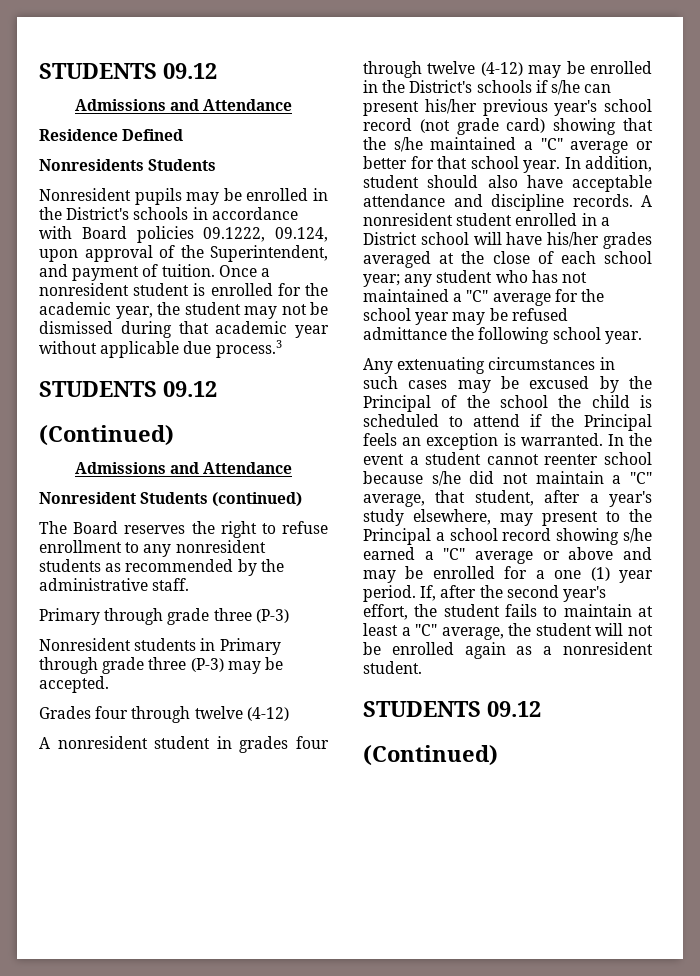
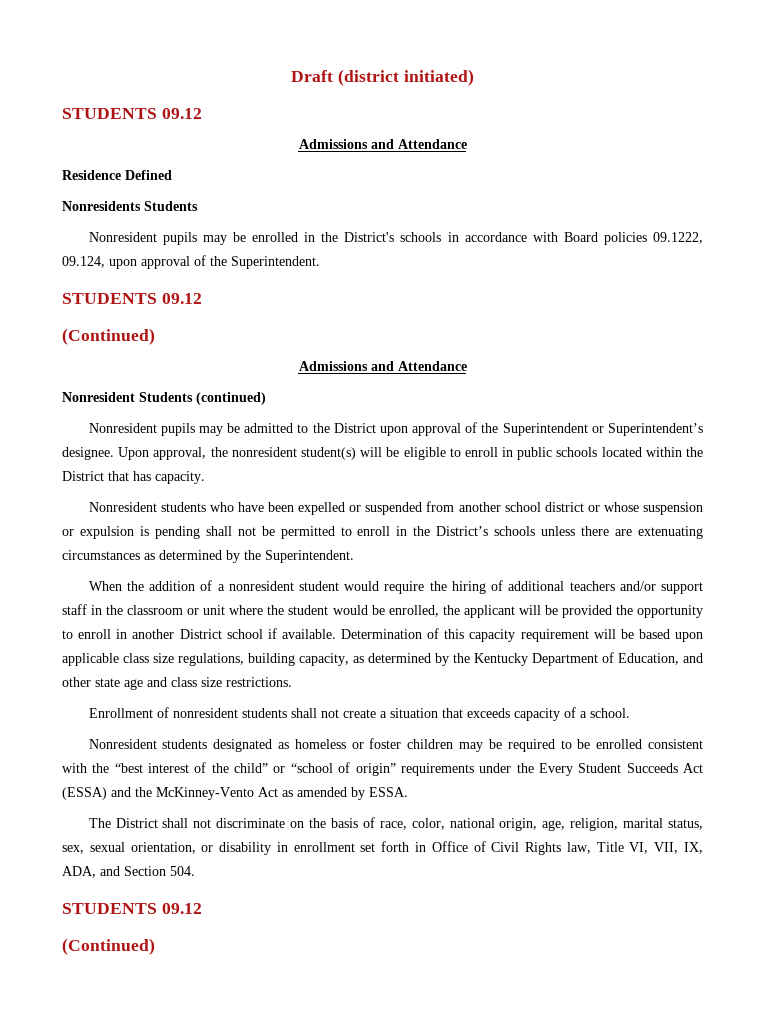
(39, 71) none -> [291,69,474,86] Draft (district initiated) //
[210,245,328,262] [39,264,270,281] [39,283,328,296] [39,302,328,319] [39,321,329,338] [39,340,282,358] Superintendent, and payment of tuition. Once a nonresident student is enrolled for the academic year, the student may not be dismissed during that academic year without applicable due process.3 -> [231,256,320,269] Superintendent.
[39,521,328,538] [39,540,266,557] [39,559,284,576] [39,578,190,591] [39,608,289,625] [39,638,281,655] [39,657,283,674] [39,676,109,693] [39,706,289,723] [39,736,329,753] [363,61,652,78] [363,80,612,95] [363,99,652,116] [363,118,653,135] [363,137,653,154] [363,156,652,173] [363,175,652,192] [363,194,652,211] [363,213,610,226] [363,232,652,249] [363,251,652,268] [363,270,587,287] [363,289,604,306] [363,308,568,325] [363,327,642,344] [363,357,615,374] [363,376,652,393] [363,395,652,412] [363,414,652,431] [363,433,652,450] [363,452,652,465] [363,471,652,486] [363,490,652,507] [363,509,652,526] [363,528,652,545] [363,547,652,564] [363,566,653,583] [363,585,606,602] [363,604,653,620] [363,623,653,640] [363,642,653,659] [363,661,422,674] The Board reserves the right to refuse enrollment to any nonresident students as recommended by the administrative staff. // Primary through grade three (P-3) // Nonresident students in Primary through grade three (P-3) may be accepted. // Grades four through twelve (4-12) // A nonresident student in grades four through twelve (4-12) may be enrolled in the District's schools if s/he can present his/her previous year's school record (not grade card) showing that the s/he maintained a "C" average or better for that school year. In addition, student should also have acceptable attendance and discipline records. A nonresident student enrolled in a District school will have his/her grades averaged at the close of each school year; any student who has not maintained a "C" average for the school year may be refused admittance the following school year. // Any extenuating circumstances in such cases may be excused by the Principal of the school the child is scheduled to attend if the Principal feels an exception is warranted. In the event a student cannot reenter school because s/he did not maintain a "C" average, that student, after a year's study elsewhere, may present to the Principal a school record showing s/he earned a "C" average or above and may be enrolled for a one (1) year period. If, after the second year's effort, the student fails to maintain at least a "C" average, the student will not be enrolled again as a nonresident student. -> [88,422,703,436] [62,447,703,460] [62,471,205,484] [88,501,703,515] [62,526,704,539] [62,550,354,563] [88,580,703,594] [62,604,703,618] [62,628,703,642] [62,652,703,666] [62,677,292,690] [88,707,630,721] [88,738,703,752] [62,762,704,776] [62,787,408,800] [88,817,703,831] [62,841,704,855] [62,866,195,878] Nonresident pupils may be admitted to the District upon approval of the Superintendent or Superintendent’s designee. Upon approval, the nonresident student(s) will be eligible to enroll in public schools located within the District that has capacity. // Nonresident students who have been expelled or suspended from another school district or whose suspension or expulsion is pending shall not be permitted to enroll in the District’s schools unless there are extenuating circumstances as determined by the Superintendent. // When the addition of a nonresident student would require the hiring of additional teachers and/or support staff in the classroom or unit where the student would be enrolled, the applicant will be provided the opportunity to enroll in another District school if available. Determination of this capacity requirement will be based upon applicable class size regulations, building capacity, as determined by the Kentucky Department of Education, and other state age and class size restrictions. // Enrollment of nonresident students shall not create a situation that exceeds capacity of a school. // Nonresident students designated as homeless or foster children may be required to be enrolled consistent with the “best interest of the child” or “school of origin” requirements under the Every Student Succeeds Act (ESSA) and the McKinney-Vento Act as amended by ESSA. // The District shall not discriminate on the basis of race, color, national origin, age, religion, marital status, sex, sexual orientation, or disability in enrollment set forth in Office of Civil Rights law, Title VI, VII, IX, ADA, and Section 504.

